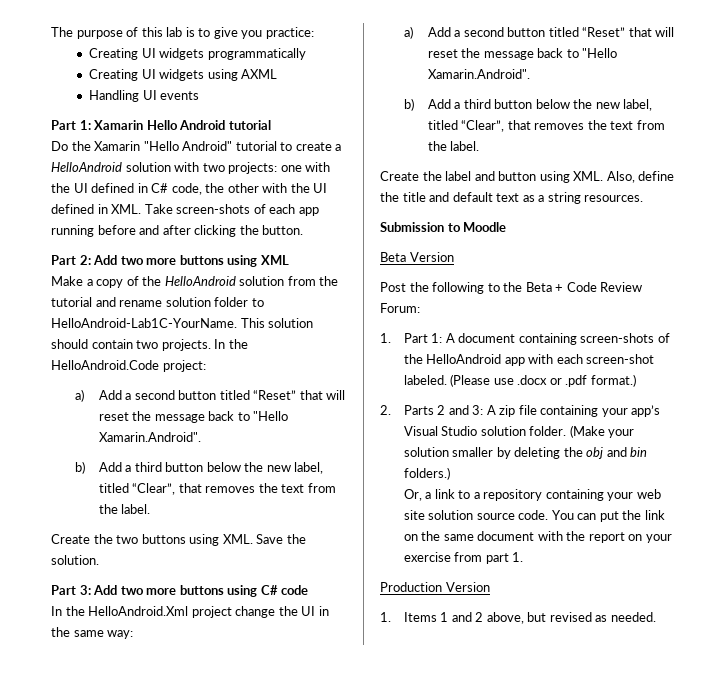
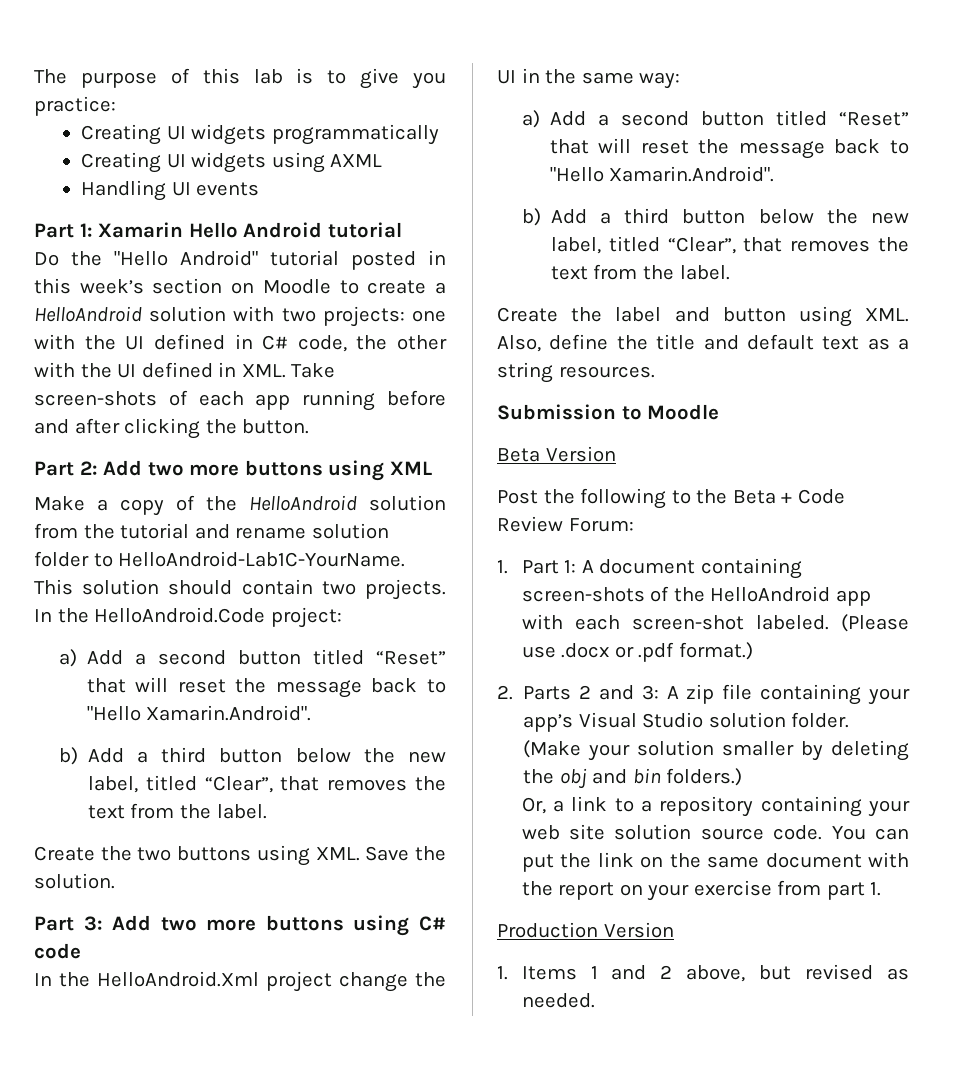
[94,141,141,151] Xamarin -> (102, 258) none
(277, 146) none -> [351,250,446,270] [34,278,331,294] posted in this week’s section on Moodle

